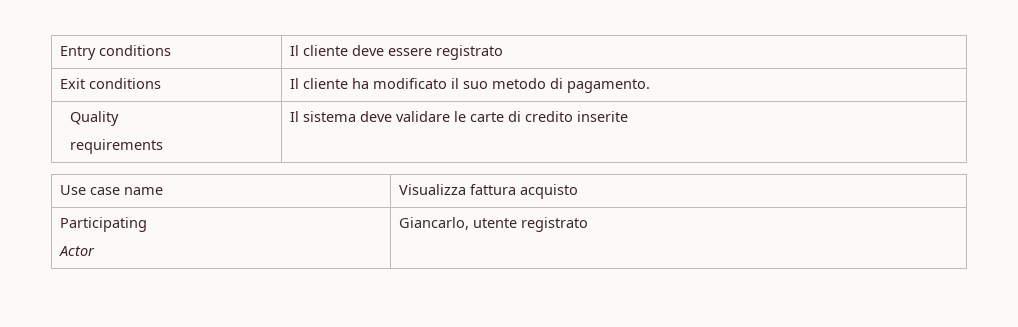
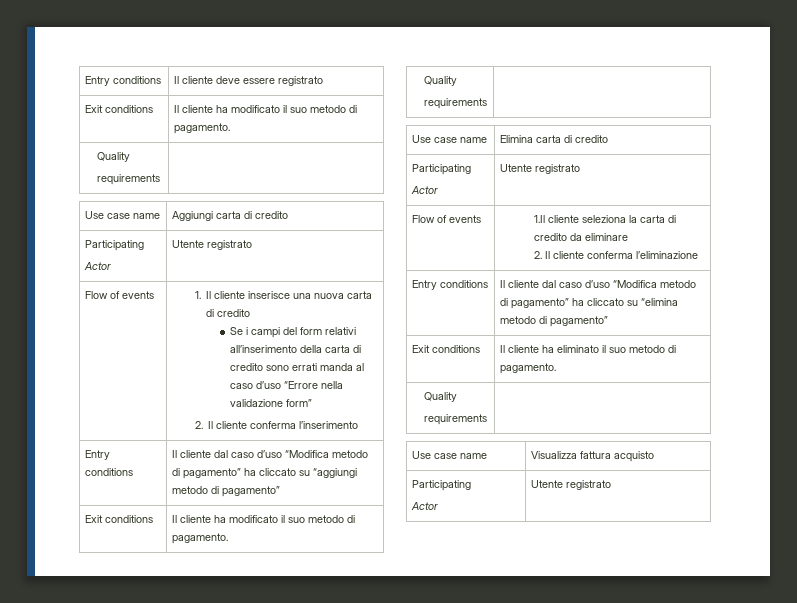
[289,111,628,122] Il sistema deve validare le carte di credito inserite -> [85,211,161,219] [172,211,289,221] [85,240,145,251] [84,262,112,270] [172,240,253,250] [85,291,155,299] [194,291,373,299] [206,309,251,317] [230,327,357,338] [230,345,362,353] [230,363,365,371] [230,381,344,389] [230,399,313,407] [194,421,359,429] [85,450,111,460] [85,468,134,476] [172,450,369,458] [172,468,358,479] [172,486,281,497] [85,515,154,523] [172,515,356,523] [172,533,229,544] [423,76,457,86] [423,98,487,109] [412,135,488,143] [500,135,609,143] [412,164,472,175] [411,186,439,194] [500,164,581,174] [412,215,482,223] [534,215,677,223] [534,233,629,241] [534,251,699,259] [412,280,489,290] [500,280,697,288] [500,298,679,309] [500,316,609,327] [412,345,481,353] [500,345,677,353] [500,363,557,374] [423,392,457,402] [423,414,487,425] // Use case name | Aggiungi carta di credito // Participating // Actor | Utente registrato // Flow of events | 1. Il cliente inserisce una nuova carta di credito // Se i campi del form relativi all’inserimento della carta di credito sono errati manda al caso d’uso “Errore nella validazione form” // 2. Il cliente conferma l’inserimento // Entry conditions | Il cliente dal caso d’uso “Modifica metodo di pagamento” ha cliccato su “aggiungi metodo di pagamento” // Exit conditions | Il cliente ha modificato il suo metodo di pagamento. // Quality // requirements | // Use case name | Elimina carta di credito // Participating // Actor | Utente registrato // Flow of events | 1.Il cliente seleziona la carta di credito da eliminare // 2. Il cliente conferma l’eliminazione // Entry conditions | Il cliente dal caso d’uso “Modifica metodo di pagamento” ha cliccato su “elimina metodo di pagamento” // Exit conditions | Il cliente ha eliminato il suo metodo di pagamento. // Quality // requirements |
[398,217,517,230] Giancarlo, utente -> [531,480,564,488] Utente

